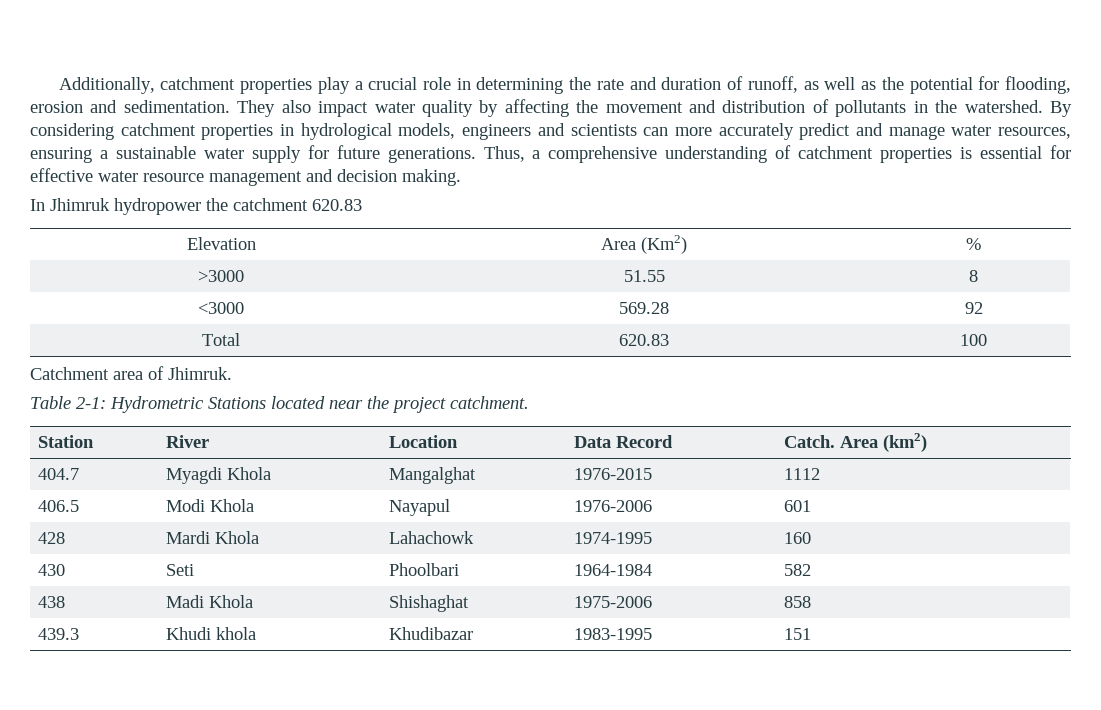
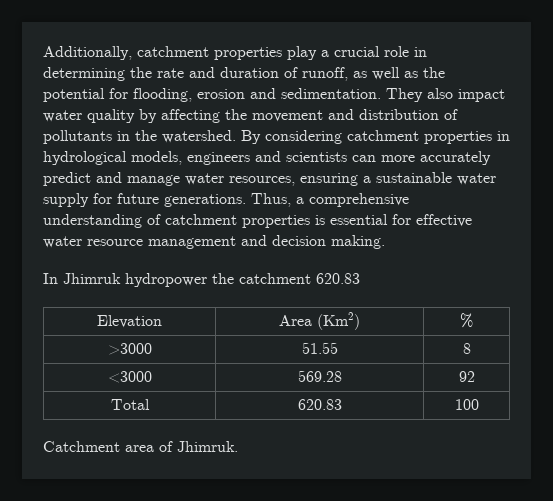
[30,396,529,413] [37,435,94,448] [165,435,209,448] [388,435,458,448] [573,435,673,448] [783,433,927,452] [37,468,79,480] [165,467,271,484] [388,467,476,484] [573,468,652,480] [783,468,820,480] [37,500,79,512] [165,499,254,512] [388,499,450,516] [573,500,652,512] [783,500,811,512] [37,532,65,544] [165,531,259,544] [388,531,474,544] [573,532,652,544] [783,532,811,544] [37,564,65,576] [165,564,194,576] [388,563,459,576] [573,564,652,576] [783,564,811,576] [37,596,65,608] [165,595,253,608] [388,595,469,612] [573,596,652,608] [783,596,811,608] [37,628,79,640] [165,627,256,640] [388,627,473,640] [573,628,652,640] [783,628,811,640] // Table 2-1: Hydrometric Stations located near the project catchment. // Station | River | Location | Data Record | Catch. Area (km2) // 404.7 | Myagdi Khola | Mangalghat | 1976-2015 | 1112 // 406.5 | Modi Khola | Nayapul | 1976-2006 | 601 // 428 | Mardi Khola | Lahachowk | 1974-1995 | 160 // 430 | Seti | Phoolbari | 1964-1984 | 582 // 438 | Madi Khola | Shishaghat | 1975-2006 | 858 // 439.3 | Khudi khola | Khudibazar | 1983-1995 | 151 -> (238, 446) none

